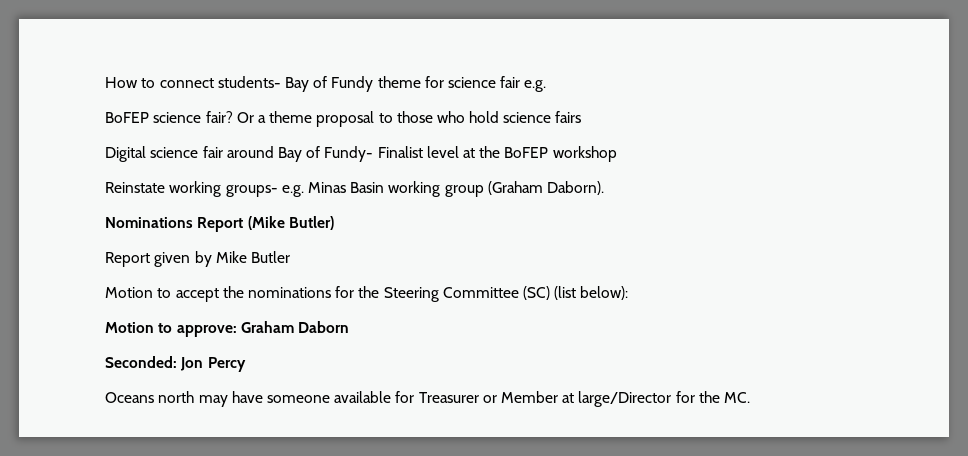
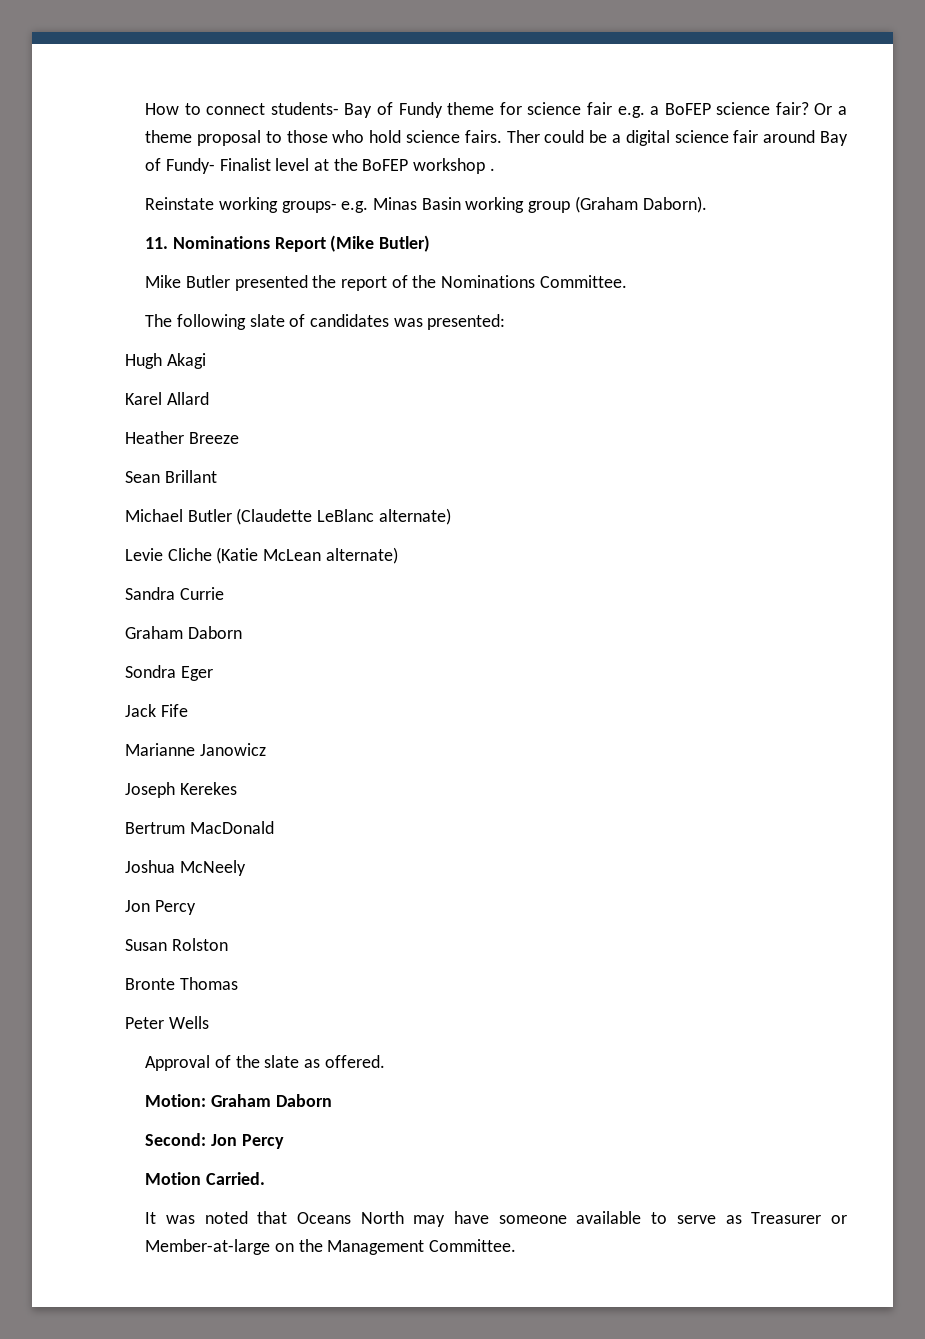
(547, 86) // -> [650,106,660,115] a
[555,111,582,123] [105,146,147,162] fairs // Digital -> [464,130,670,146] fairs. Ther could be a digital
(617, 154) none -> [489,168,495,171] .
(604, 188) none -> [145,237,169,249] 11.
[105,251,212,267] Report given by -> (431, 243) none
[105,286,629,302] [105,321,350,337] [105,356,246,372] [105,391,750,407] // Motion to accept the nominations for the Steering Committee (SC) (list below): // Motion to approve: Graham Daborn // Seconded: Jon Percy // Oceans north may have someone available for Treasurer or Member at large/Director for the MC. -> [234,275,627,291] [145,314,506,330] [125,353,206,369] [125,392,209,405] [125,431,239,444] [125,470,217,483] [125,508,451,525] [125,547,398,564] [125,587,224,600] [125,626,242,639] [125,665,213,681] [125,704,188,717] [125,743,266,756] [125,782,237,798] [125,821,274,834] [125,860,246,876] [125,900,196,915] [125,938,228,951] [125,977,238,990] [125,1016,209,1029] [145,1055,385,1071] [145,1094,332,1107] [145,1133,284,1149] [145,1172,265,1185] [145,1211,847,1227] [145,1239,517,1255] presented the report of the Nominations Committee. // The following slate of candidates was presented: // Hugh Akagi // Karel Allard // Heather Breeze // Sean Brillant // Michael Butler (Claudette LeBlanc alternate) // Levie Cliche (Katie McLean alternate) // Sandra Currie // Graham Daborn // Sondra Eger // Jack Fife // Marianne Janowicz // Joseph Kerekes // Bertrum MacDonald // Joshua McNeely // Jon Percy // Susan Rolston // Bronte Thomas // Peter Wells // Approval of the slate as offered. // Motion: Graham Daborn // Second: Jon Percy // Motion Carried. // It was noted that Oceans North may have someone available to serve as Treasurer or Member-at-large on the Management Committee.

